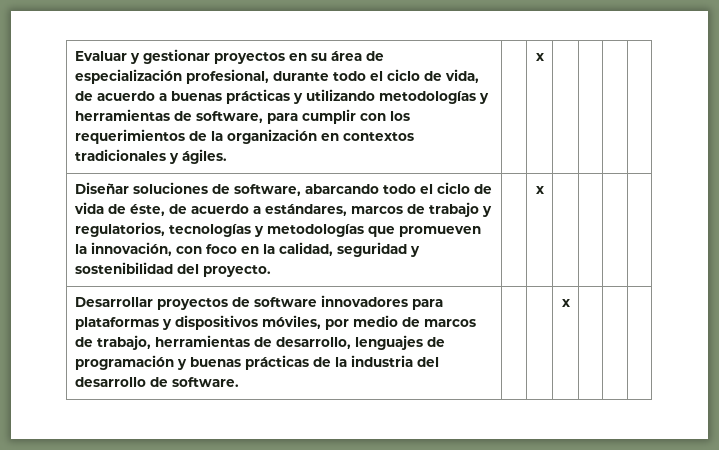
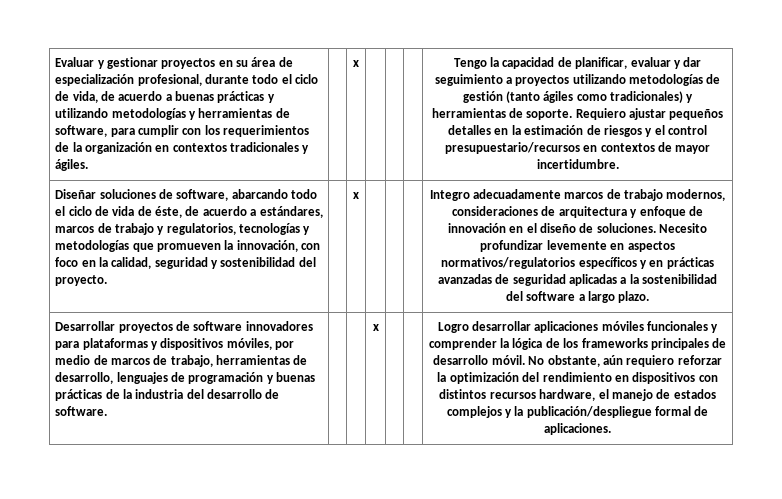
(544, 57) none -> [453,57,702,69] [434,74,721,86] [462,91,694,103] [431,108,724,120] [448,125,707,137] [444,142,711,154] [536,159,619,169] Tengo la capacidad de planificar, evaluar y dar seguimiento a proyectos utilizando metodologías de gestión (tanto ágiles como tradicionales) y herramientas de soporte. Requiero ajustar pequeños detalles en la estimación de riesgos y el control presupuestario/recursos en contextos de mayor incertidumbre.
(544, 190) none -> [429,189,726,201] [452,206,703,218] [447,223,708,233] [480,240,675,252] [441,257,714,269] [437,274,718,286] [505,291,650,303] Integro adecuadamente marcos de trabajo modernos, consideraciones de arquitectura y enfoque de innovación en el diseño de soluciones. Necesito profundizar levemente en aspectos normativos/regulatorios específicos y en prácticas avanzadas de seguridad aplicadas a la sostenibilidad del software a largo plazo.
(570, 303) none -> [437,321,719,333] [428,338,727,350] [433,355,722,367] [437,372,718,384] [439,389,716,401] [446,406,709,418] [544,423,611,435] Logro desarrollar aplicaciones móviles funcionales y comprender la lógica de los frameworks principales de desarrollo móvil. No obstante, aún requiero reforzar la optimización del rendimiento en dispositivos con distintos recursos hardware, el manejo de estados complejos y la publicación/despliegue formal de aplicaciones.

